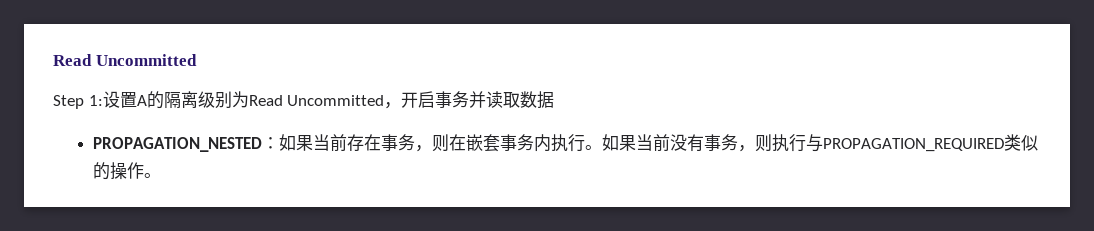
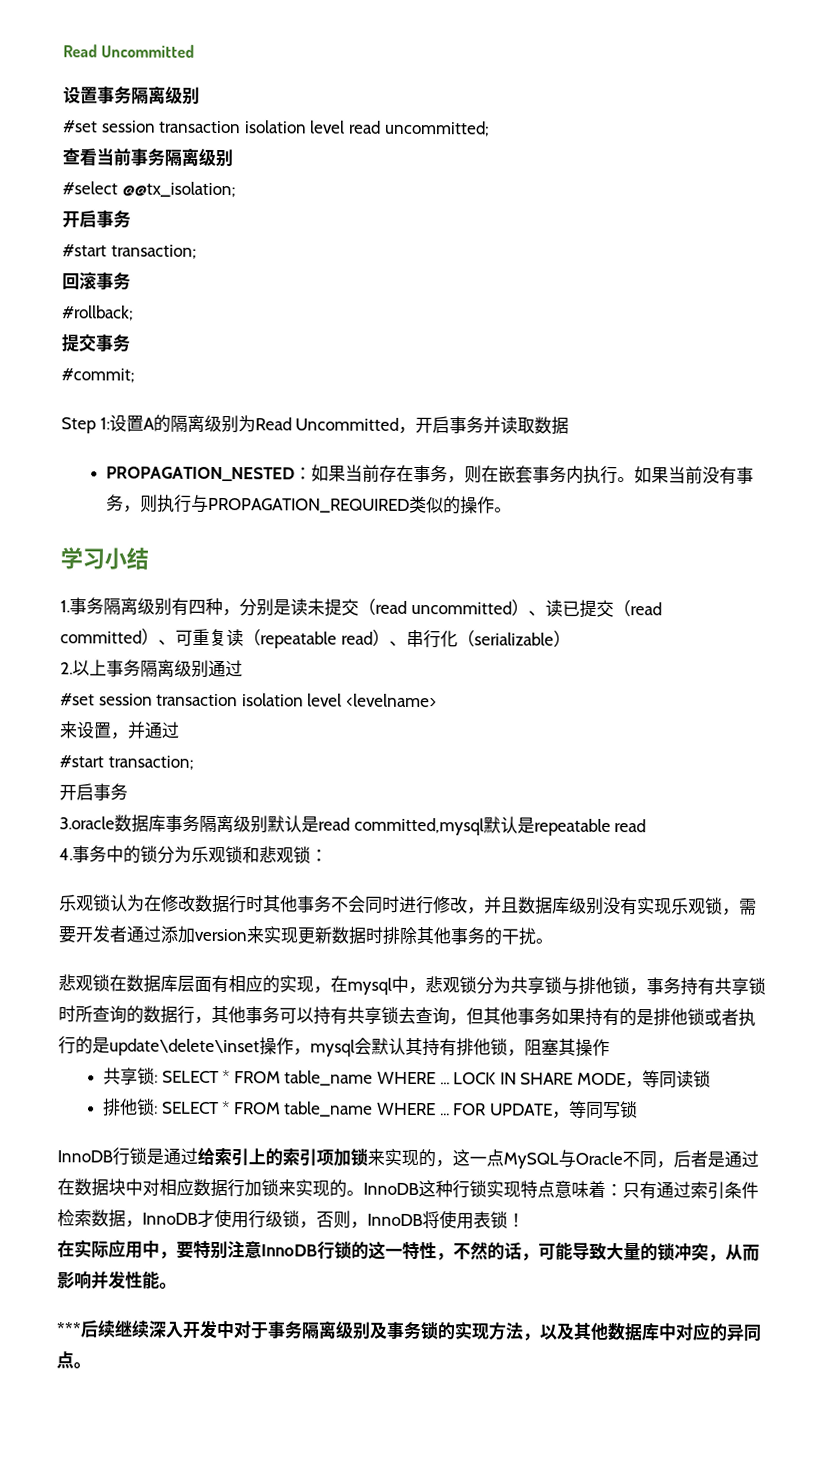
[53,54,197,66] Read Uncommitted -> [63,44,196,58] [63,85,200,105] [63,120,490,137] [62,147,233,168] [62,181,236,198] [62,210,131,229] [62,244,197,259] [62,272,131,290] [62,305,134,321] [61,334,130,352] [61,368,135,383] Read Uncommitted // 设置事务隔离级别 // #set session transaction isolation level read uncommitted; // 查看当前事务隔离级别 // #select @@tx_isolation; // 开启事务 // #start transaction; // 回滚事务 // #rollback; // 提交事务 // #commit;
(162, 175) none -> [60,547,149,570] [60,597,662,618] [60,628,571,649] [60,659,243,678] [60,693,437,708] [59,721,180,740] [59,755,194,770] [59,783,128,801] [59,814,647,836] [59,845,328,864] [59,894,757,916] [58,925,553,946] [58,974,766,996] [58,1005,756,1027] [58,1036,610,1057] [103,1067,712,1089] [103,1098,638,1120] [57,1147,759,1169] [57,1178,759,1200] [57,1208,525,1230] [57,1239,760,1262] [57,1270,177,1290] [56,1319,761,1342] [56,1351,91,1369] // 学习小结 // 1.事务隔离级别有四种，分别是读未提交（read uncommitted）、读已提交（read committed）、可重复读（repeatable read）、串行化（serializable） // 2.以上事务隔离级别通过 // #set session transaction isolation level <levelname> // 来设置，并通过 // #start transaction; // 开启事务 // 3.oracle数据库事务隔离级别默认是read committed,mysql默认是repeatable read // 4.事务中的锁分为乐观锁和悲观锁： // 乐观锁认为在修改数据行时其他事务不会同时进行修改，并且数据库级别没有实现乐观锁，需要开发者通过添加version来实现更新数据时排除其他事务的干扰。 // 悲观锁在数据库层面有相应的实现，在mysql中，悲观锁分为共享锁与排他锁，事务持有共享锁时所查询的数据行，其他事务可以持有共享锁去查询，但其他事务如果持有的是排他锁或者执行的是update\delete\inset操作，mysql会默认其持有排他锁，阻塞其操作 // 共享锁: SELECT * FROM table_name WHERE ... LOCK IN SHARE MODE，等同读锁 // 排他锁: SELECT * FROM table_name WHERE ... FOR UPDATE，等同写锁 // InnoDB行锁是通过给索引上的索引项加锁来实现的，这一点MySQL与Oracle不同，后者是通过在数据块中对相应数据行加锁来实现的。InnoDB这种行锁实现特点意味着：只有通过索引条件检索数据，InnoDB才使用行级锁，否则，InnoDB将使用表锁！ // 在实际应用中，要特别注意InnoDB行锁的这一特性，不然的话，可能导致大量的锁冲突，从而影响并发性能。 // ***后续继续深入开发中对于事务隔离级别及事务锁的实现方法，以及其他数据库中对应的异同点。

